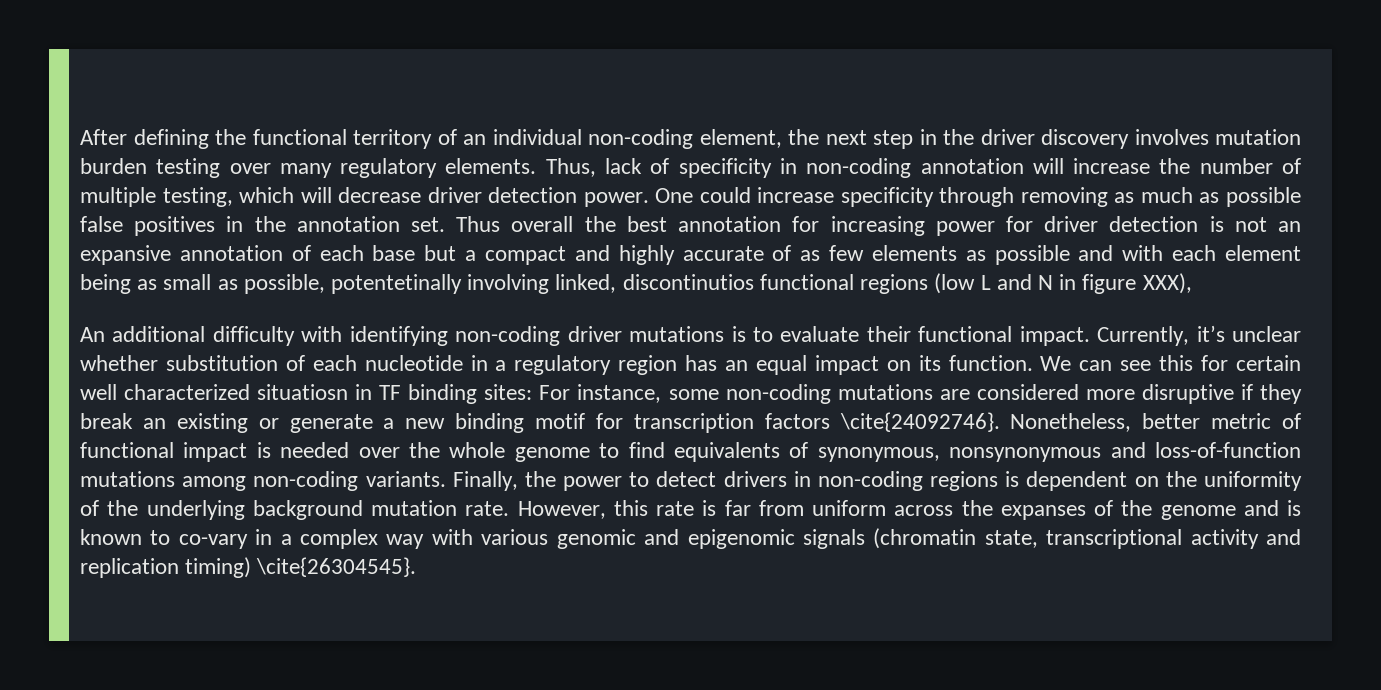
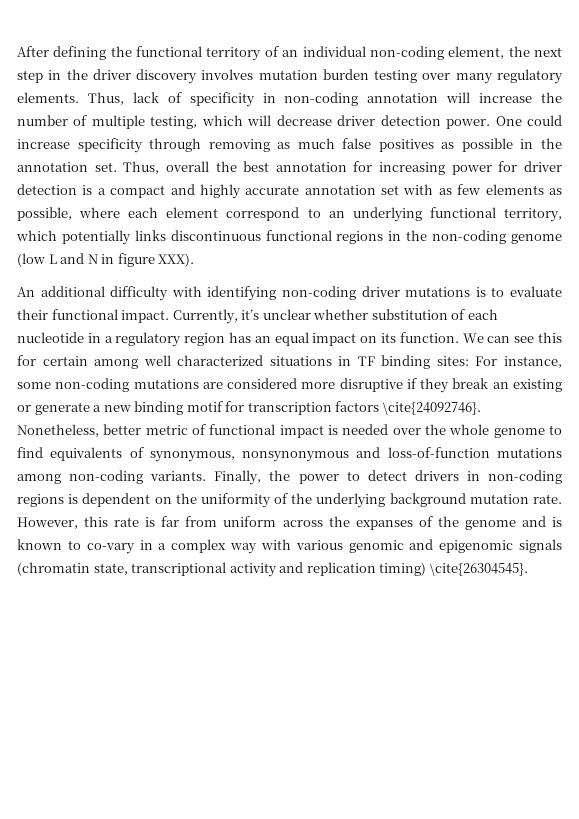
[1199,187,1301,207] [80,216,216,236] as possible false positives -> [342,138,513,152] false positives as possible
[456,216,501,232] Thus -> [123,161,160,174] Thus,
[1234,217,1301,232] [80,245,457,265] not an expansive annotation of each base but -> (93, 190) none
[772,245,792,261] of -> [304,184,434,195] annotation set with
[994,245,1301,265] [80,274,929,294] possible and with each element being as small as possible, potentetinally involving linked, discontinutios functional regions -> [17,207,562,222] [16,230,563,245] possible, where each element correspond to an underlying functional territory, which potentially links discontinuous functional regions in the non-coding genome
[1142,273,1192,294] XXX), -> [158,253,195,267] XXX).
(1302, 363) none -> [94,359,139,369] among
[257,384,349,400] situatiosn -> [269,356,332,366] situations

